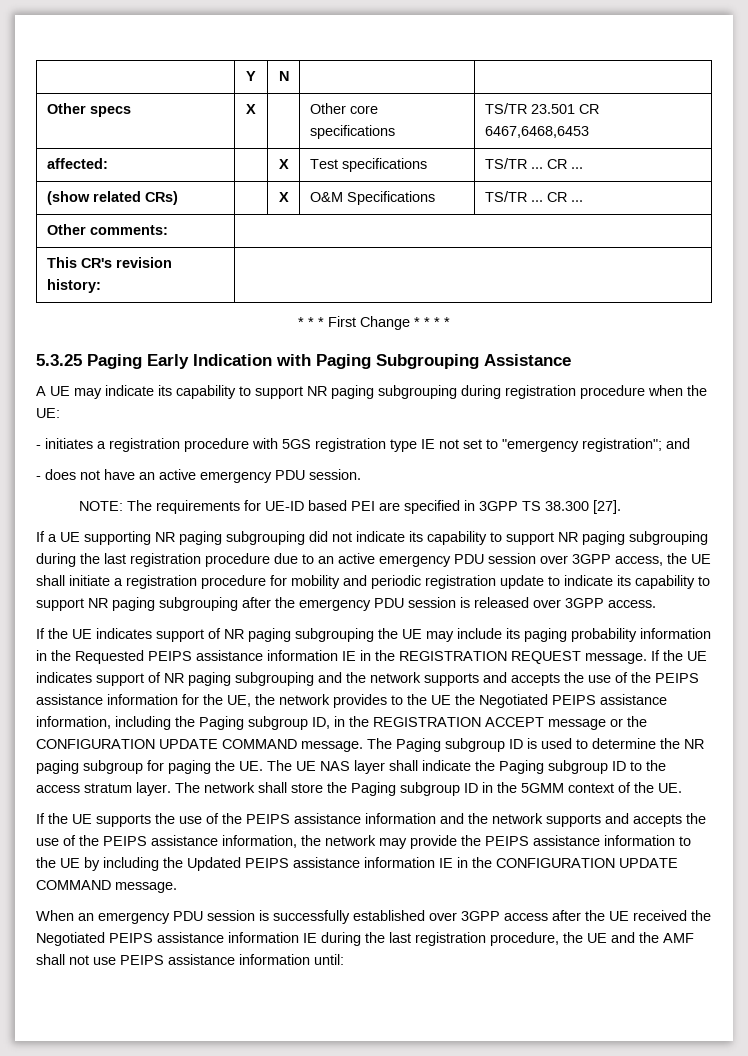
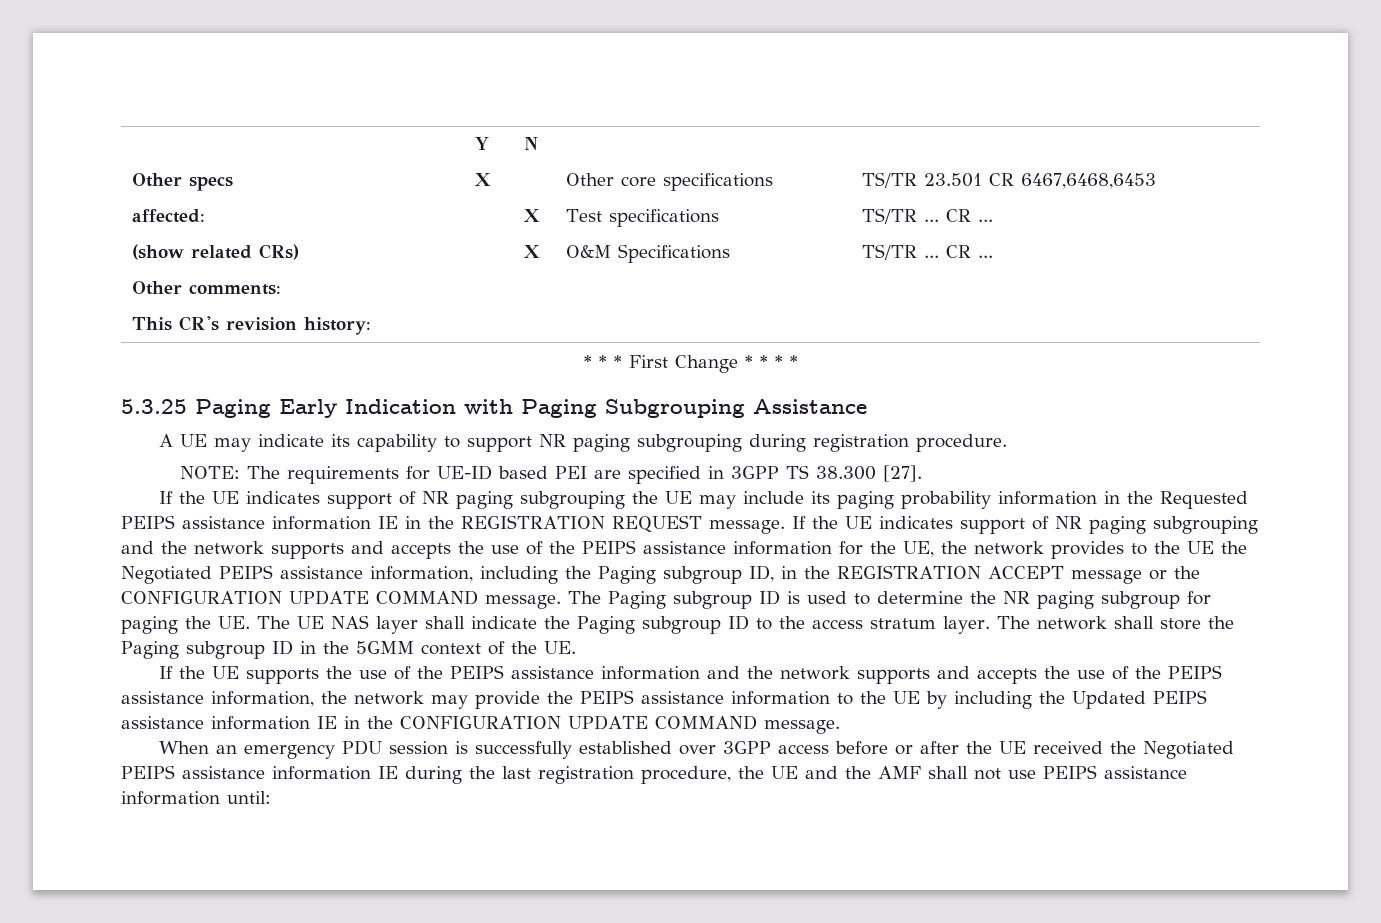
[580,385,707,399] [36,408,60,418] [36,438,690,452] [36,469,361,483] procedure when the UE: // - initiates a registration procedure with 5GS registration type IE not set to "emergency registration"; and // - does not have an active emergency PDU session. -> [916,434,1008,452] procedure.
[36,531,708,545] [36,553,711,567] [36,575,710,589] [36,597,656,611] // If a UE supporting NR paging subgrouping did not indicate its capability to support NR paging subgrouping during the last registration procedure due to an active emergency PDU session over 3GPP access, the UE shall initiate a registration procedure for mobility and periodic registration update to indicate its capability to support NR paging subgrouping after the emergency PDU session is released over 3GPP access. -> (922, 473) none
(548, 917) none -> [835,741,914,755] before or

